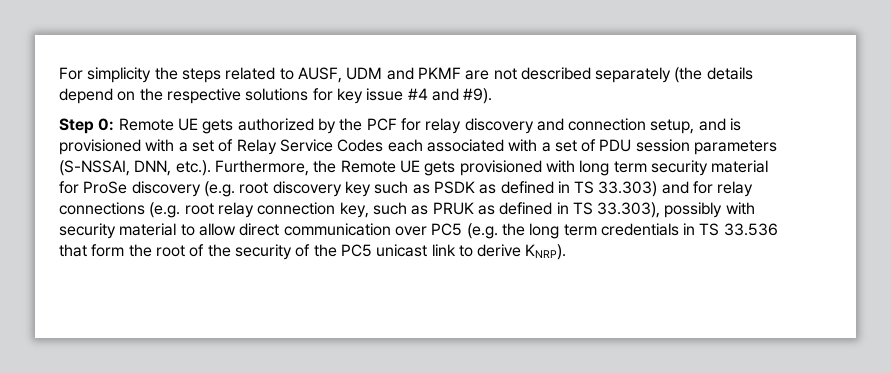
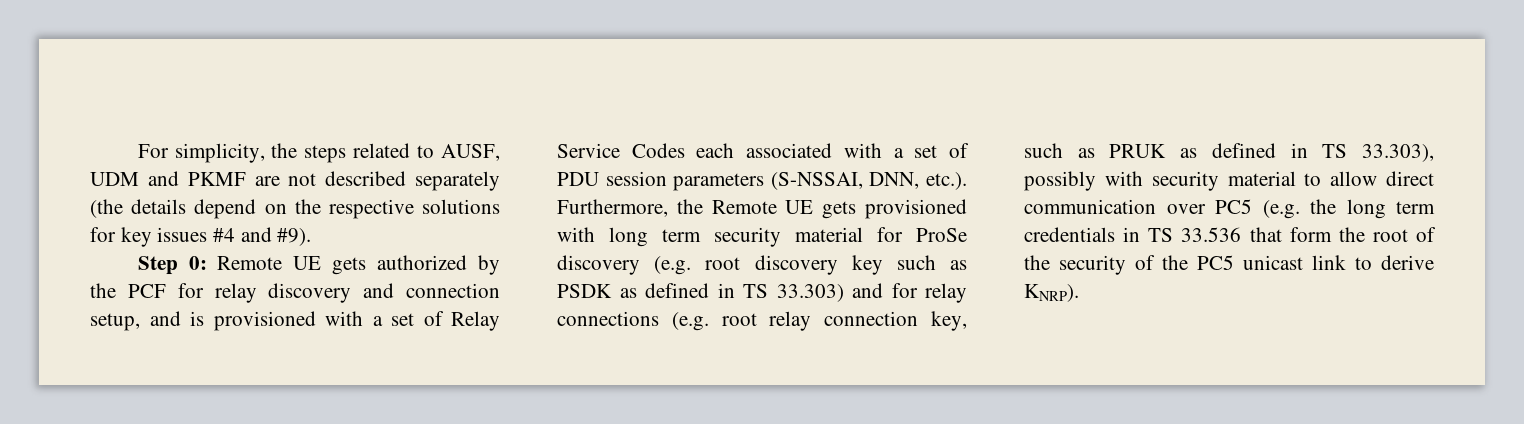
[87,67,152,83] simplicity -> [174,143,265,163] simplicity,
[366,88,404,101] issue -> [157,227,208,242] issues

